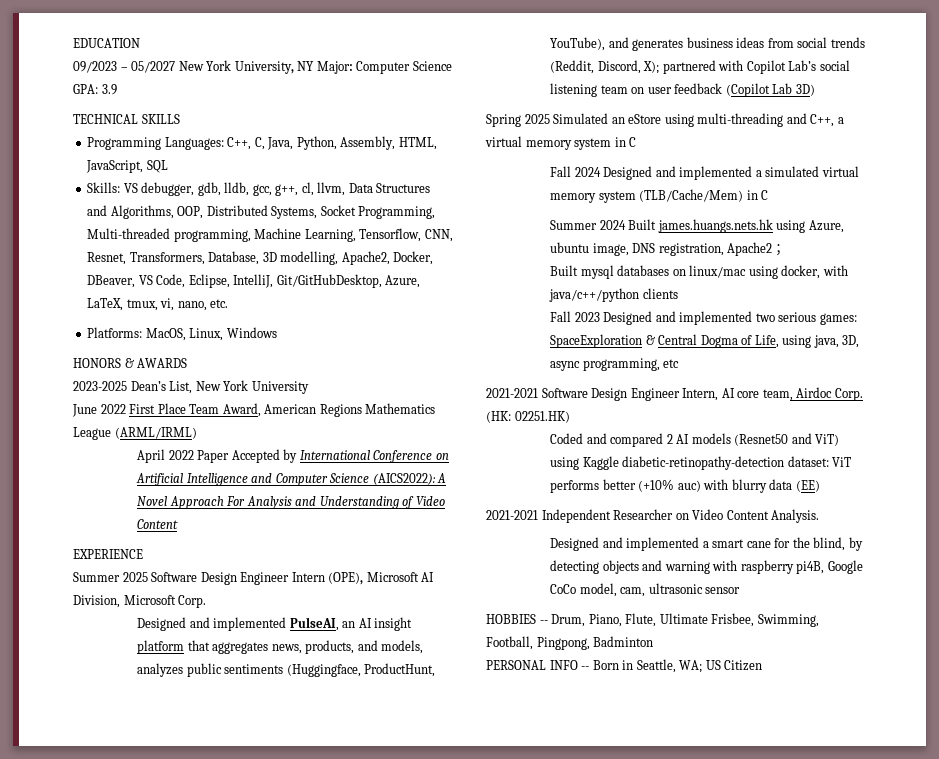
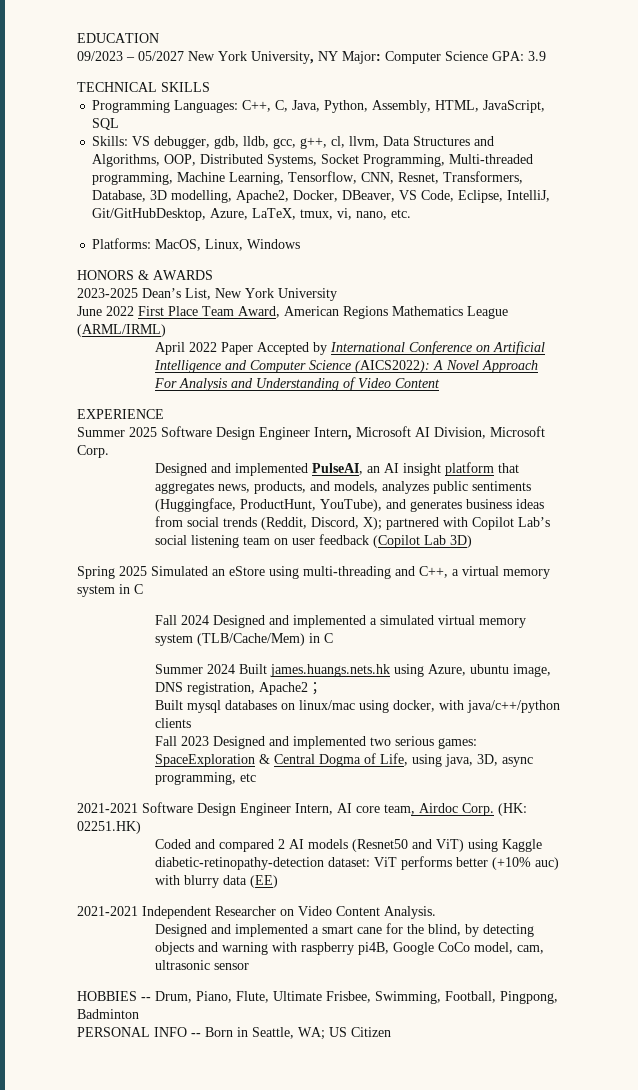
[291,572,364,585] Intern (OPE), -> [314,427,352,440] Intern,

